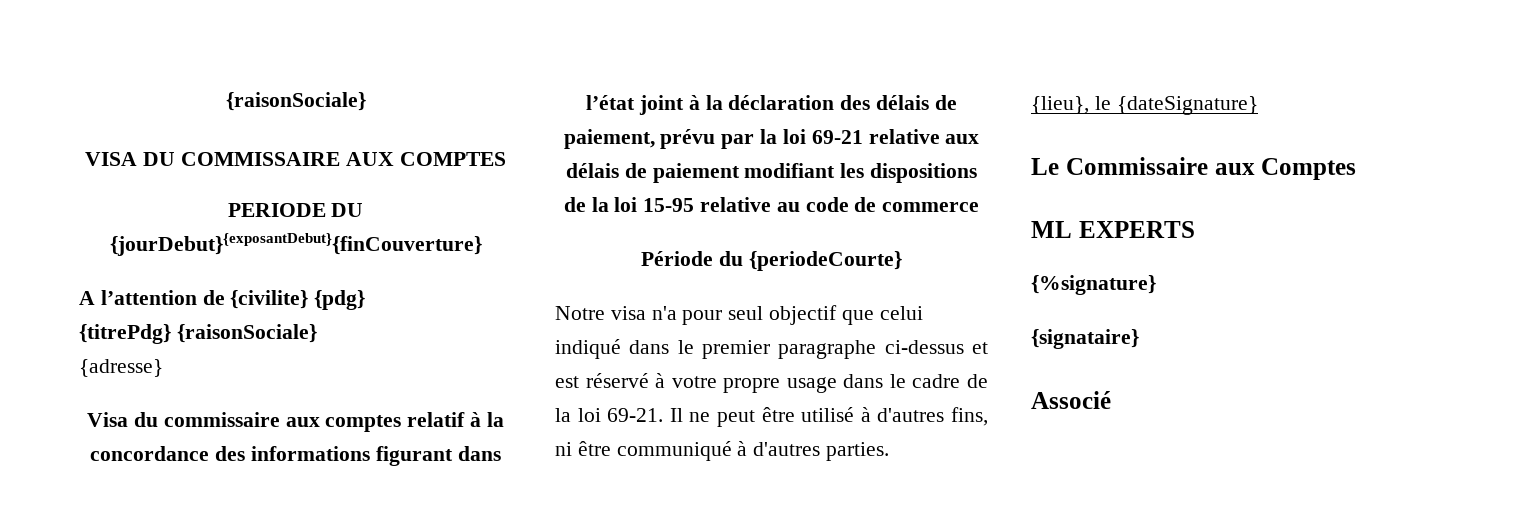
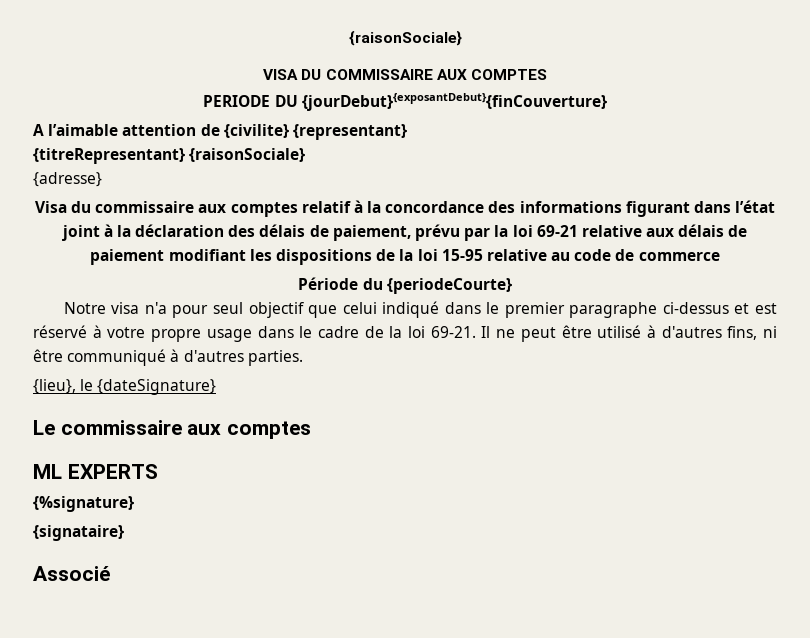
[100,290,366,310] [79,324,171,344] l’attention de {civilite} {pdg} // {titrePdg} -> [48,124,407,140] [33,148,185,164] l’aimable attention de {civilite} {representant} // {titreRepresentant}
[1065,157,1357,180] Commissaire aux Comptes -> [60,420,312,439] commissaire aux comptes

